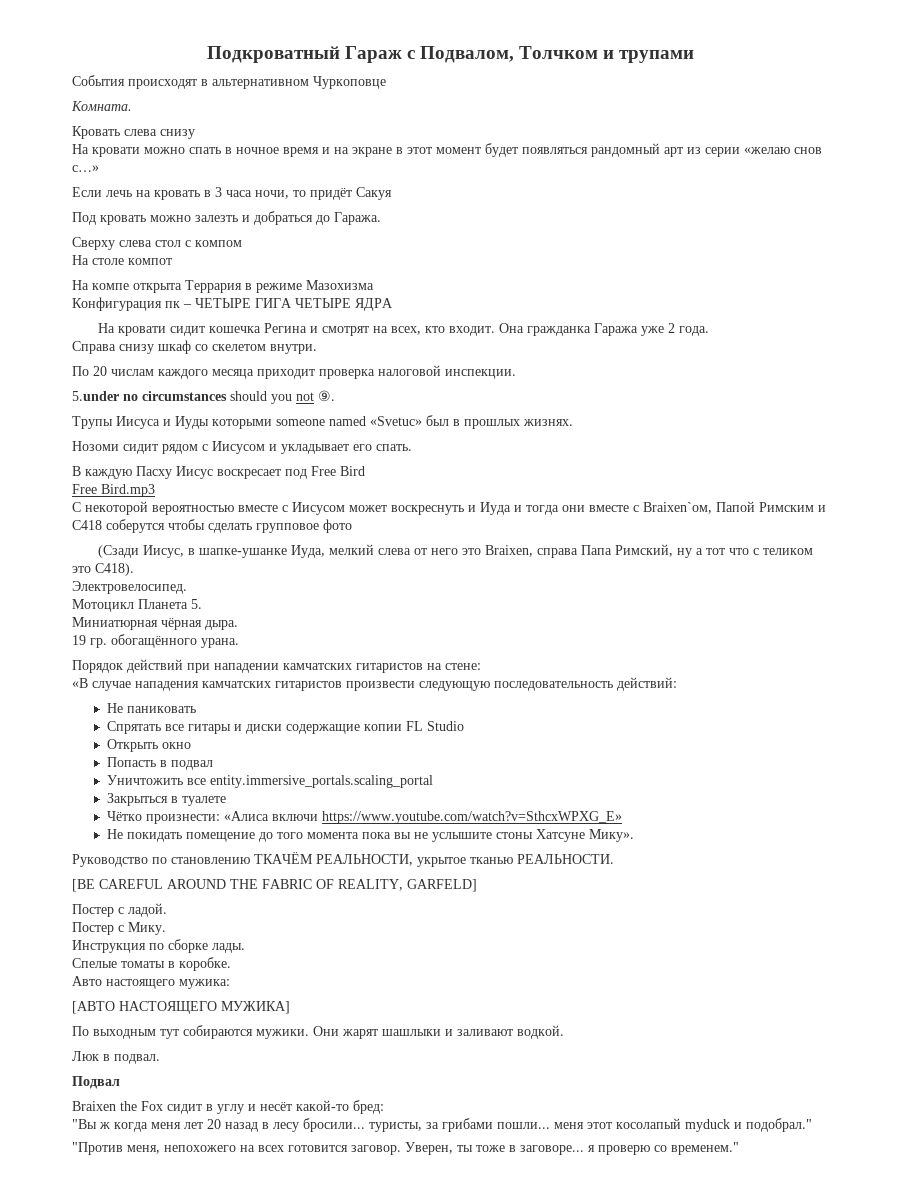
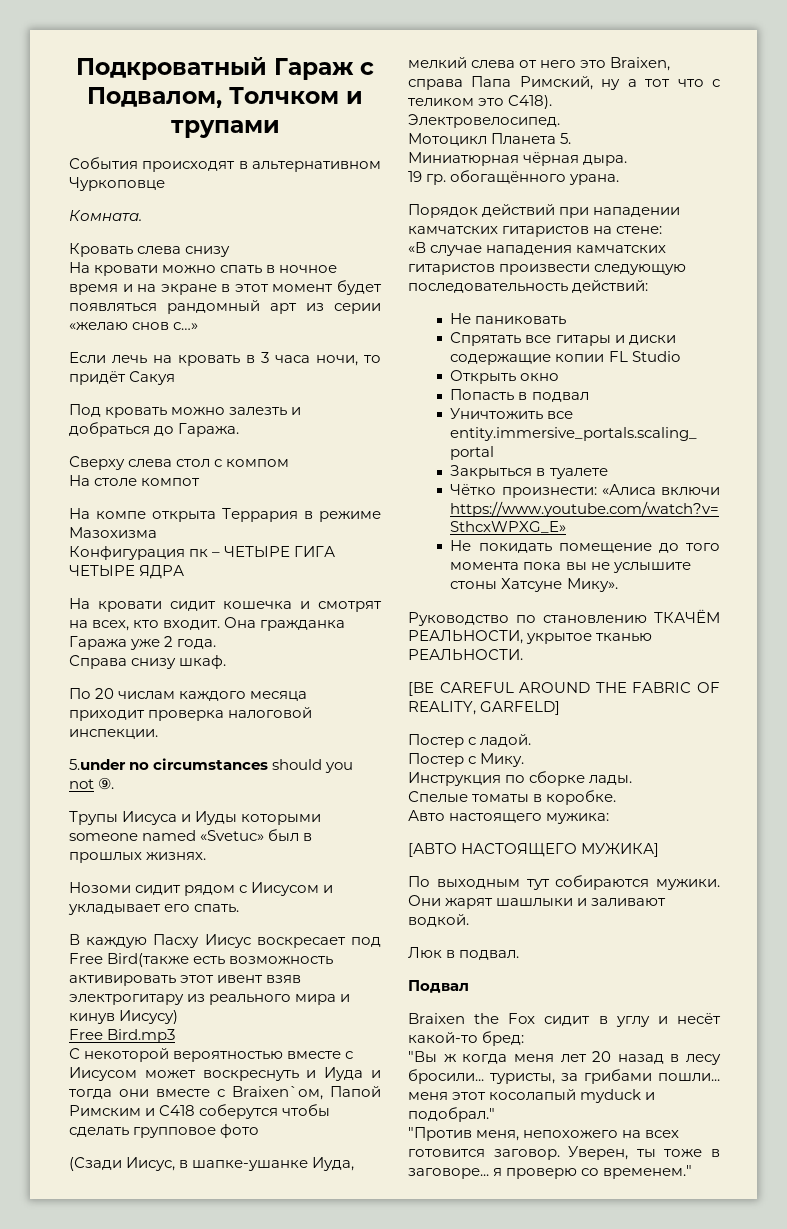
[264,323,308,333] Регина -> (292, 605) none
[158,340,317,354] шкаф со скелетом внутри. -> [179,655,227,669] шкаф.
[340,466,365,476] Bird -> [107,953,334,967] [69,975,302,986] [69,994,351,1005] [69,1010,179,1024] Bird(также есть возможность активировать этот ивент взяв электрогитару из реального мира и кинув Иисусу)

